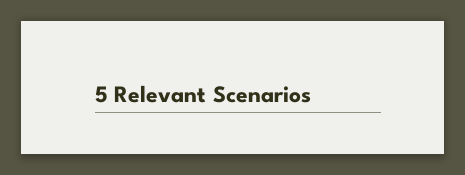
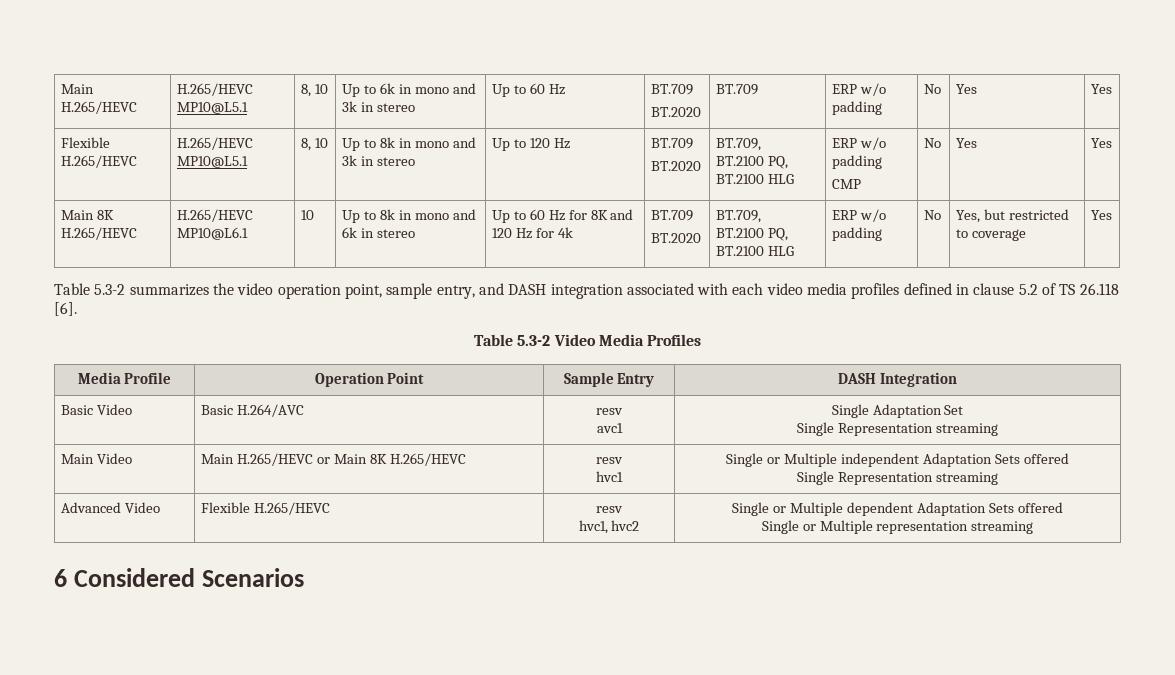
[95,85,207,103] 5 Relevant -> [60,84,94,94] [60,101,137,114] [176,83,253,96] [176,102,248,114] [300,84,328,97] [341,83,476,97] [341,101,415,112] [491,83,565,97] [650,84,693,95] [650,107,701,117] [715,84,758,95] [831,83,886,96] [831,101,882,115] [923,84,941,94] [955,84,977,94] [1090,84,1112,94] [60,137,110,148] [60,155,137,168] [176,137,253,150] [176,156,248,168] [300,138,328,151] [341,137,476,151] [341,155,415,166] [491,138,570,151] [650,138,693,149] [650,161,701,171] [715,138,761,151] [715,156,788,169] [715,174,794,184] [831,137,886,150] [831,155,882,169] [831,179,861,189] [923,138,941,148] [955,138,977,148] [1090,138,1112,148] [60,210,114,220] [60,227,137,240] [176,209,253,222] [176,227,248,240] [300,210,314,220] [341,209,476,223] [341,227,415,238] [491,209,634,223] [491,227,573,239] [650,210,693,221] [650,233,701,243] [715,210,761,223] [715,228,788,241] [715,246,794,256] [831,209,886,222] [831,227,882,241] [923,210,941,220] [955,209,1069,223] [955,229,1026,241] [1090,210,1112,220] [54,283,1119,299] [54,302,77,316] [473,334,702,346] [77,372,172,384] [314,372,425,387] [563,372,655,387] [838,372,957,387] [60,404,132,415] [200,404,304,417] [596,408,623,415] [596,423,623,433] [831,404,964,418] [797,422,998,436] [60,453,132,464] [200,453,466,466] [596,457,623,464] [596,471,623,482] [726,453,1069,467] [797,471,998,485] [60,502,160,513] [200,502,330,515] [596,506,623,513] [578,520,640,534] [732,502,1063,516] [761,520,1034,534] [54,568,196,587] Main H.265/HEVC | H.265/HEVC MP10@L5.1 | 8, 10 | Up to 6k in mono and 3k in stereo | Up to 60 Hz | BT.709 // BT.2020 | BT.709 | ERP w/o padding | No | Yes | Yes // Flexible H.265/HEVC | H.265/HEVC MP10@L5.1 | 8, 10 | Up to 8k in mono and 3k in stereo | Up to 120 Hz | BT.709 // BT.2020 | BT.709, // BT.2100 PQ, BT.2100 HLG | ERP w/o padding // CMP | No | Yes | Yes // Main 8K H.265/HEVC | H.265/HEVC MP10@L6.1 | 10 | Up to 8k in mono and 6k in stereo | Up to 60 Hz for 8K and 120 Hz for 4k | BT.709 // BT.2020 | BT.709, // BT.2100 PQ, BT.2100 HLG | ERP w/o padding | No | Yes, but restricted to coverage | Yes // Table 5.3-2 summarizes the video operation point, sample entry, and DASH integration associated with each video media profiles defined in clause 5.2 of TS 26.118 [6]. // Table 5.3-2 Video Media Profiles // Media Profile | Operation Point | Sample Entry | DASH Integration // Basic Video | Basic H.264/AVC | resv // avc1 | Single Adaptation Set // Single Representation streaming // Main Video | Main H.265/HEVC or Main 8K H.265/HEVC | resv // hvc1 | Single or Multiple independent Adaptation Sets offered // Single Representation streaming // Advanced Video | Flexible H.265/HEVC | resv // hvc1, hvc2 | Single or Multiple dependent Adaptation Sets offered // Single or Multiple representation streaming // 6 Considered

